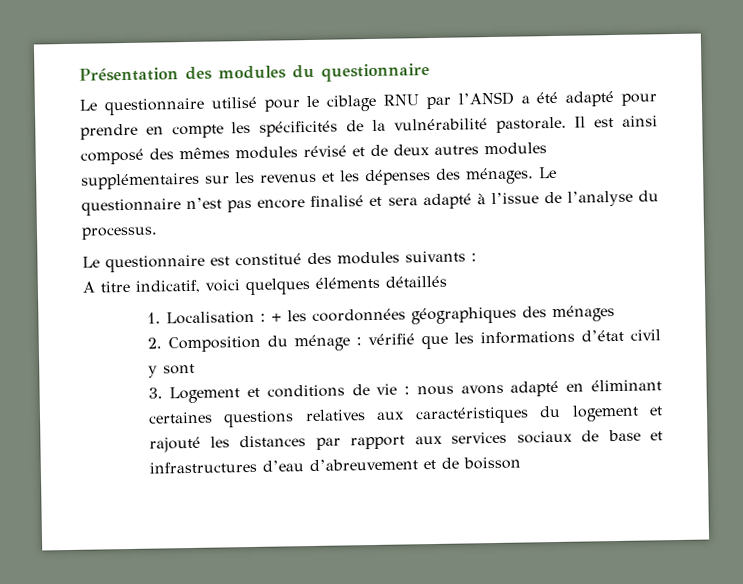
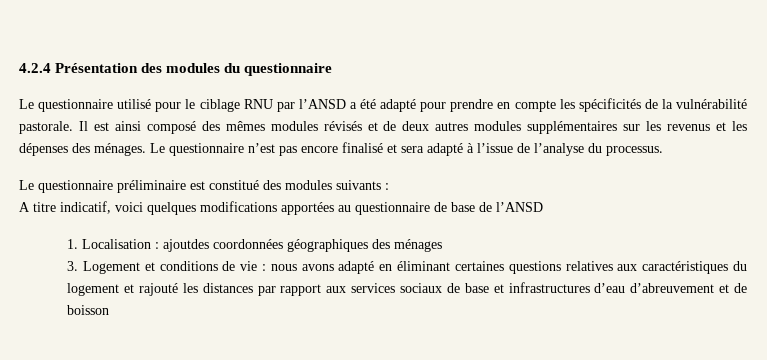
(79, 74) none -> [19,63,51,73] 4.2.4
[303,145,347,158] révisé -> [323,121,362,131] révisés
(205, 263) none -> [117,180,186,193] préliminaire
[315,275,447,289] éléments détaillés -> [200,201,543,215] modifications apportées au questionnaire de base de l’ANSD
[270,310,307,322] + les -> [163,239,210,252] ajoutdes
[146,329,662,353] [147,363,195,378] // 2. Composition du ménage : vérifié que les informations d’état civil y sont -> (443, 245) none

